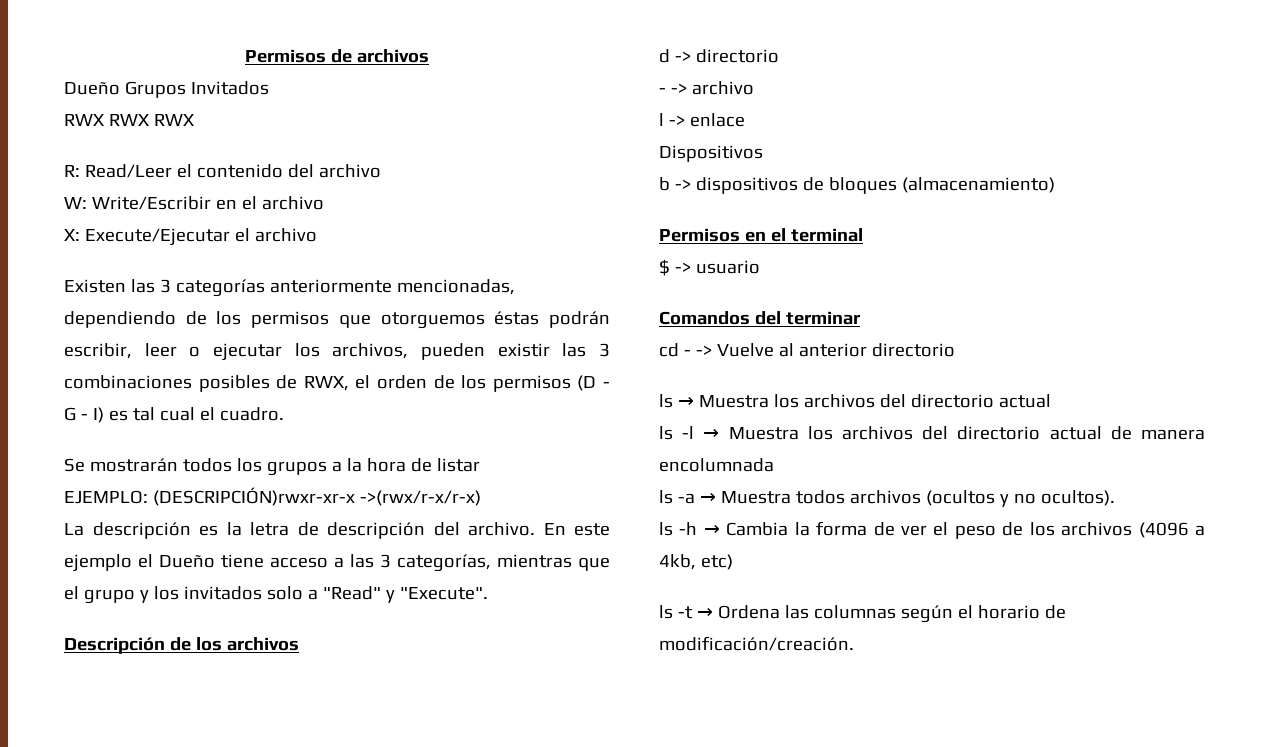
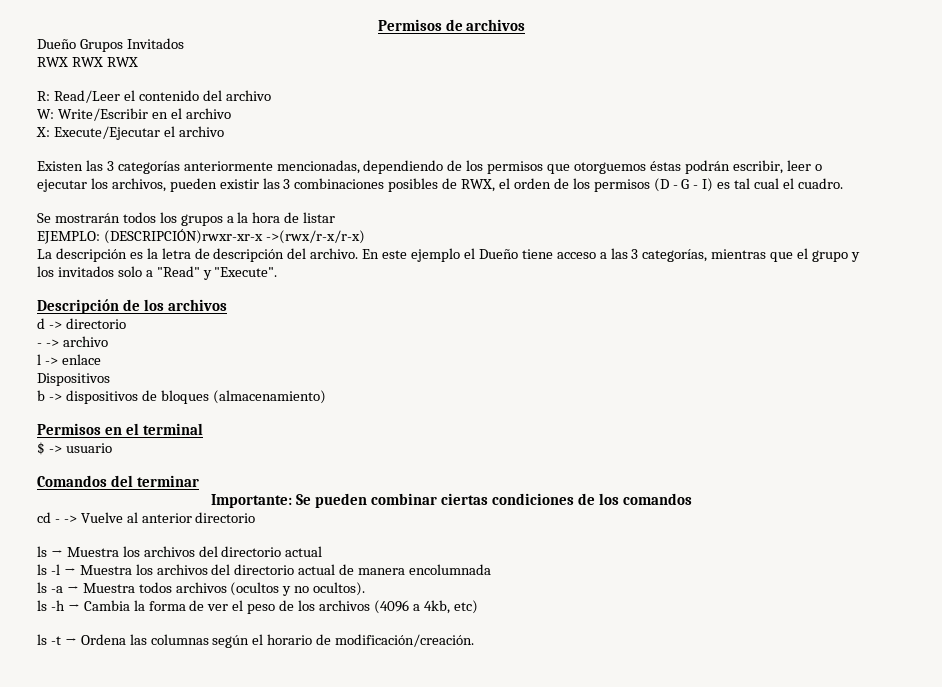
(861, 318) none -> [211,493,692,508] // Importante: Se pueden combinar ciertas condiciones de los comandos

